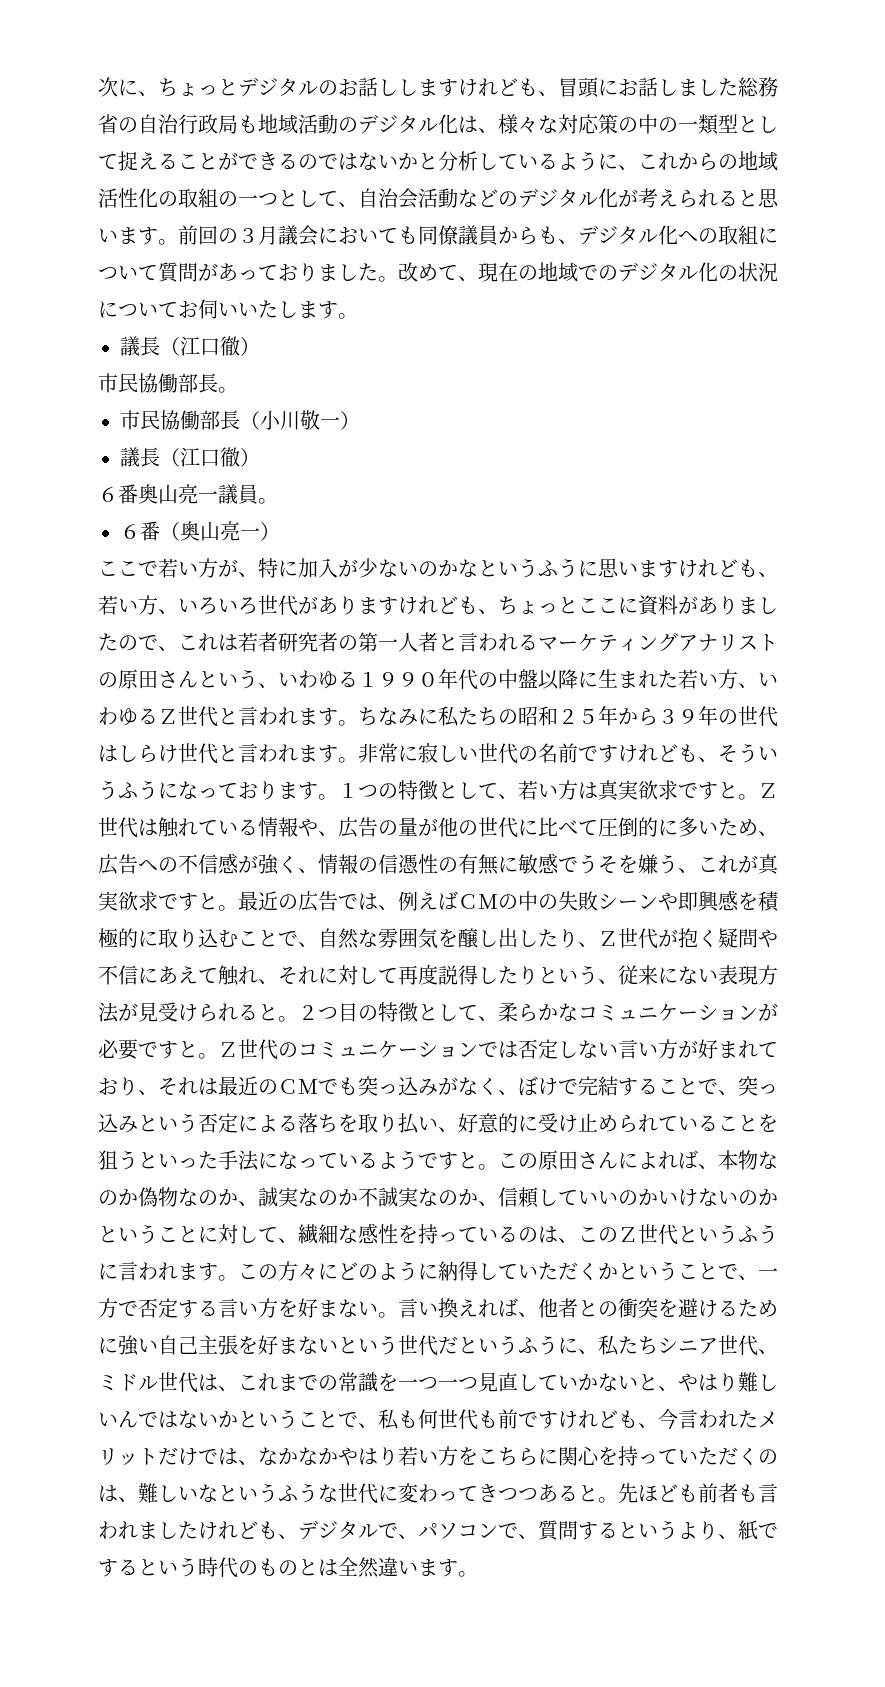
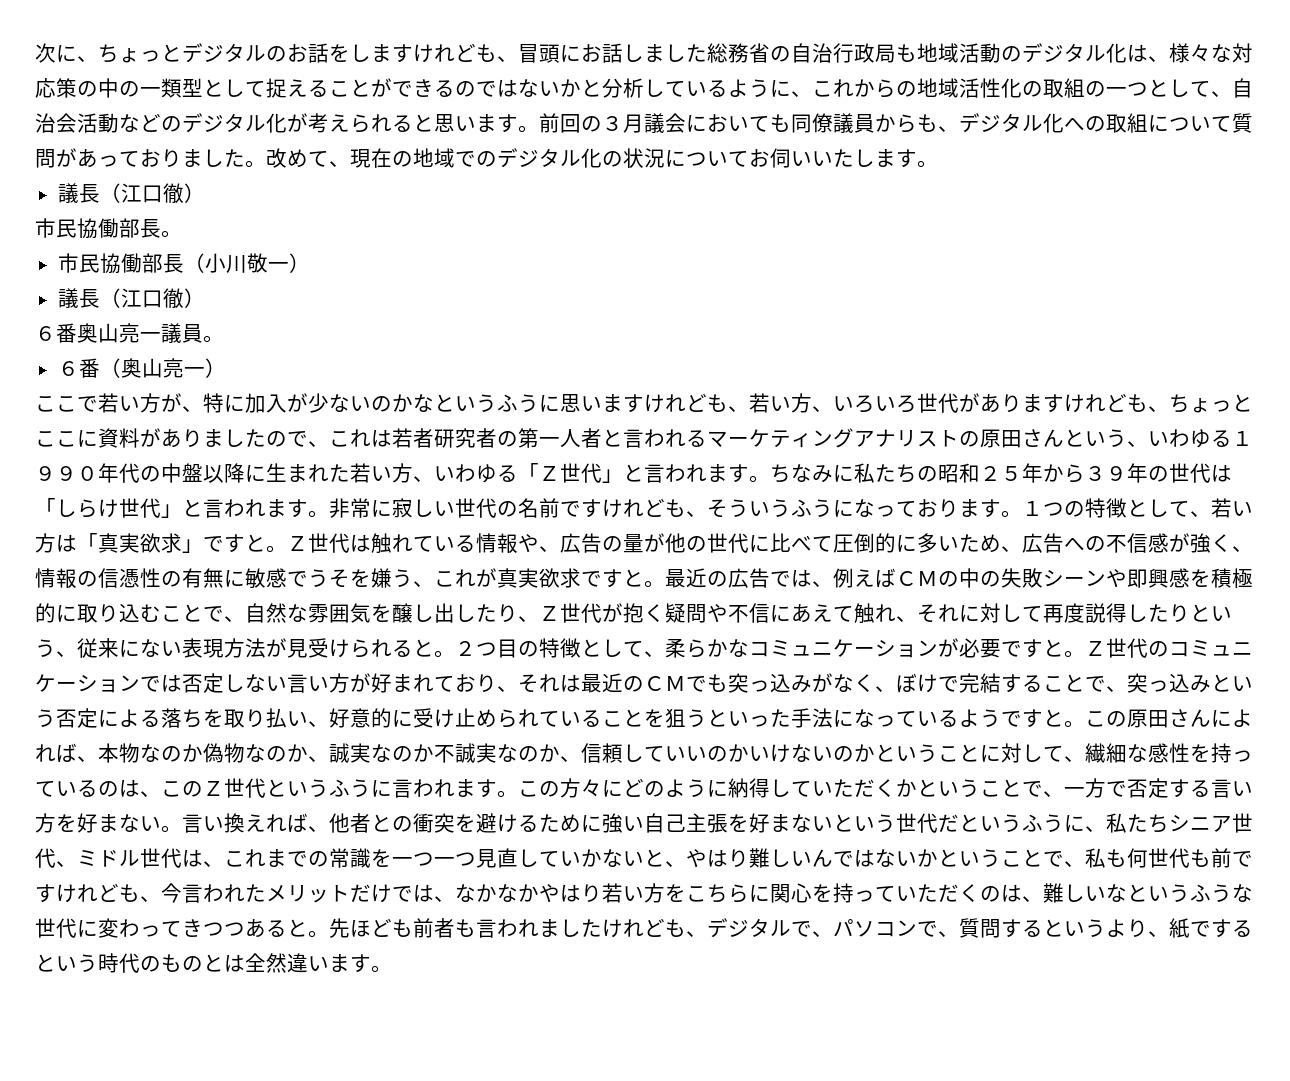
[378,79,398,96] し -> [329,44,350,62] を
[158,706,218,727] Ｚ世代 -> [518,463,623,483] 「Ｚ世代」
(118, 753) none -> [35,498,56,516] 「
(218, 753) none -> [161,504,182,518] 」
[598,780,678,801] 真実欲求 -> [77,533,203,553] 「真実欲求」

